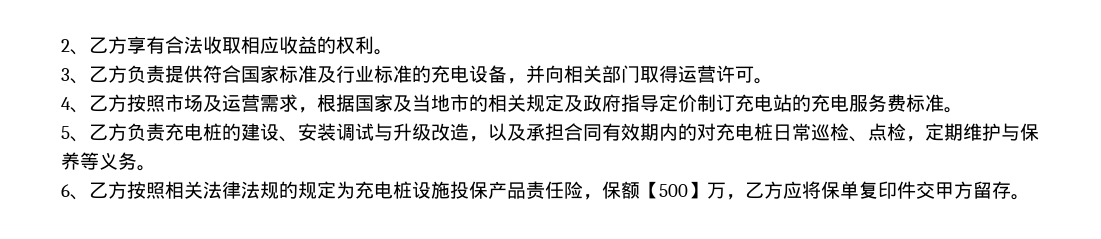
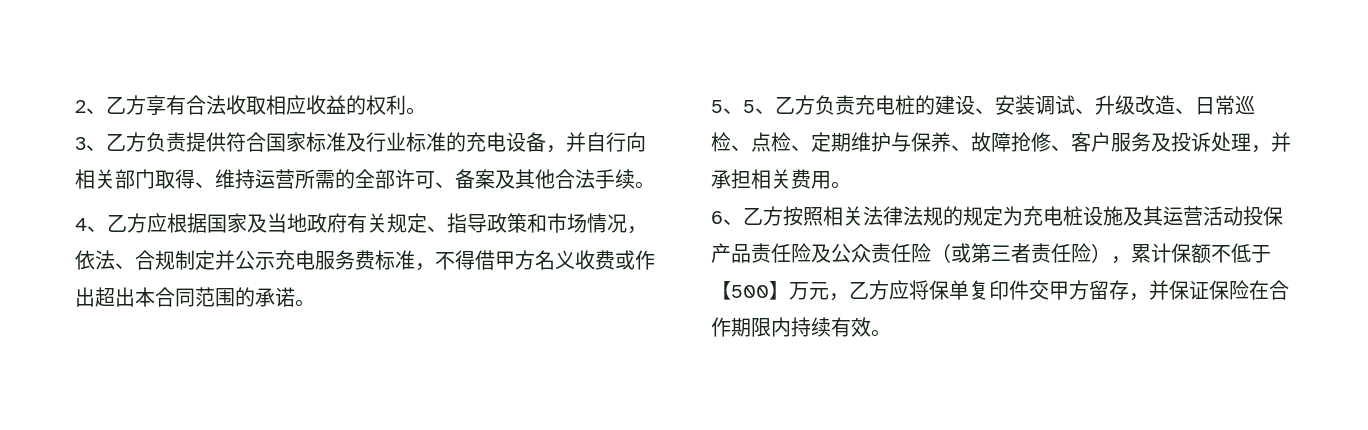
(545, 74) none -> [586,132,626,152] 自行
[678,65,773,84] [61,94,944,113] 运营许可。 // 4、乙方按照市场及运营需求，根据国家及当地市的相关规定及政府指导定价制订充电站的充电服务费标准 -> [195,169,655,189] [75,213,647,234] [75,250,655,271] [75,287,295,307] 、维持运营所需的全部许可、备案及其他合法手续。 // 4、乙方应根据国家及当地政府有关规定、指导政策和市场情况，依法、合规制定并公示充电服务费标准，不得借甲方名义收费或作出超出本合同范围的承诺
(89, 139) none -> [743,100,775,114] 5、
[374,123,393,141] 与 -> [1075,108,1095,114] 、
[469,123,773,142] ，以及承担合同有效期内的对充电桩 -> [1175,108,1195,114] 、
[906,136,925,142] ， -> [791,145,811,151] 、
[80,152,137,170] 等义务 -> [951,132,1291,153] [711,169,831,189] 、故障抢修、客户服务及投诉处理，并承担相关费用
(450, 190) none -> [1123,206,1243,226] 及其运营活动
[583,181,640,200] ，保额 -> [811,243,1271,264] 及公众责任险（或第三者责任险），累计保额不低于
(726, 190) none -> [809,282,829,300] 元
(1011, 190) none -> [1129,280,1289,301] [711,317,871,337] ，并保证保险在合作期限内持续有效

